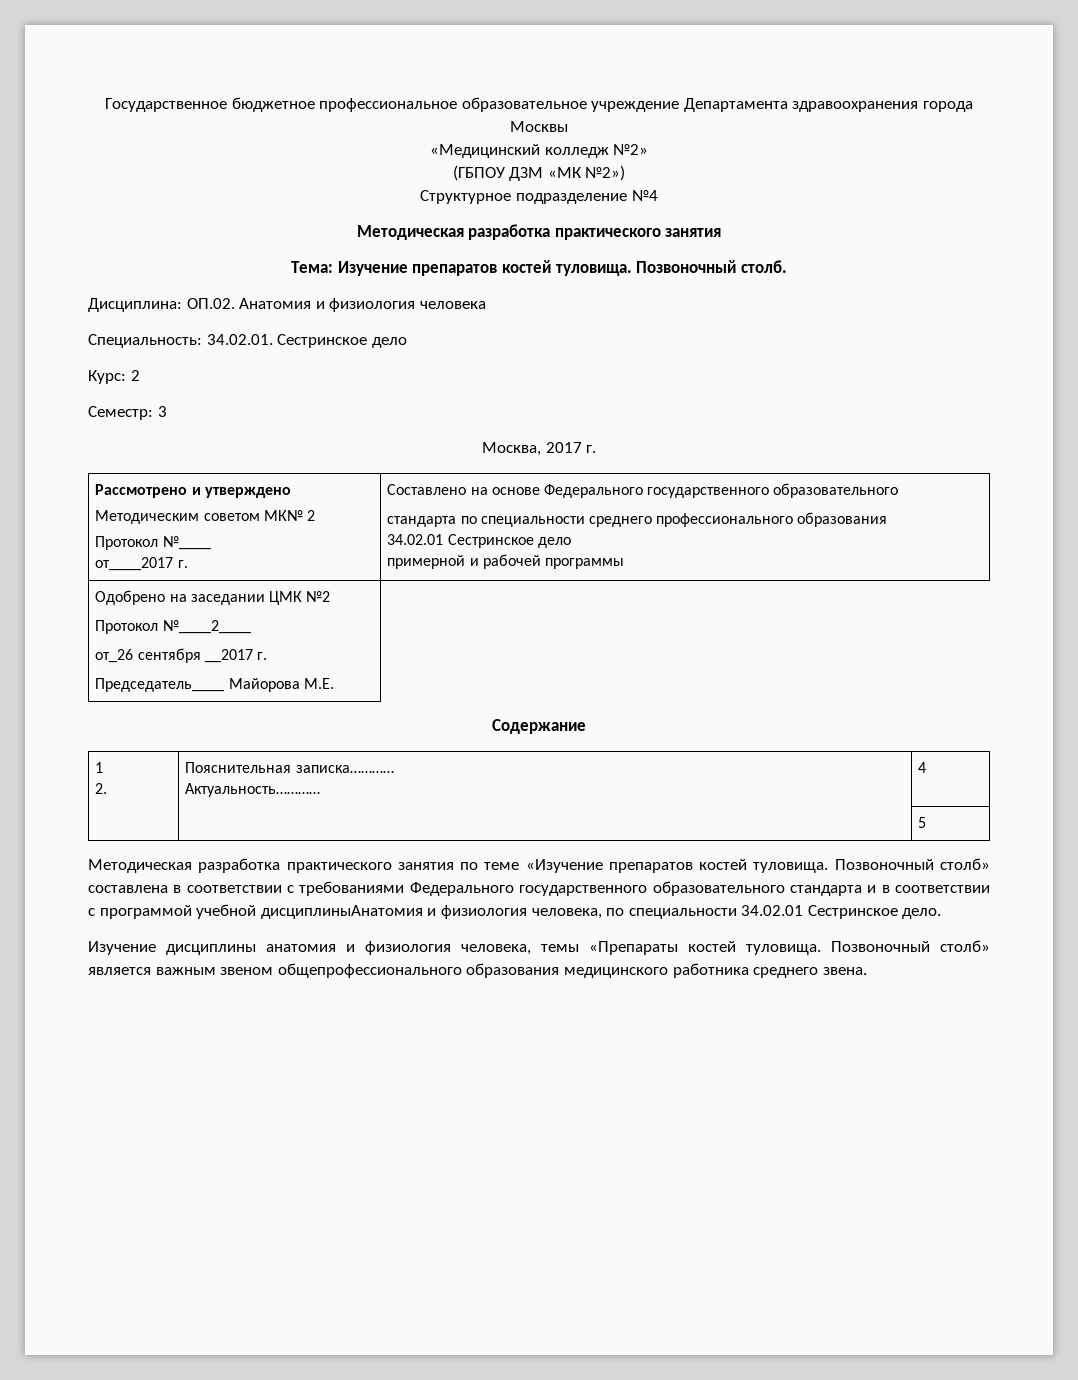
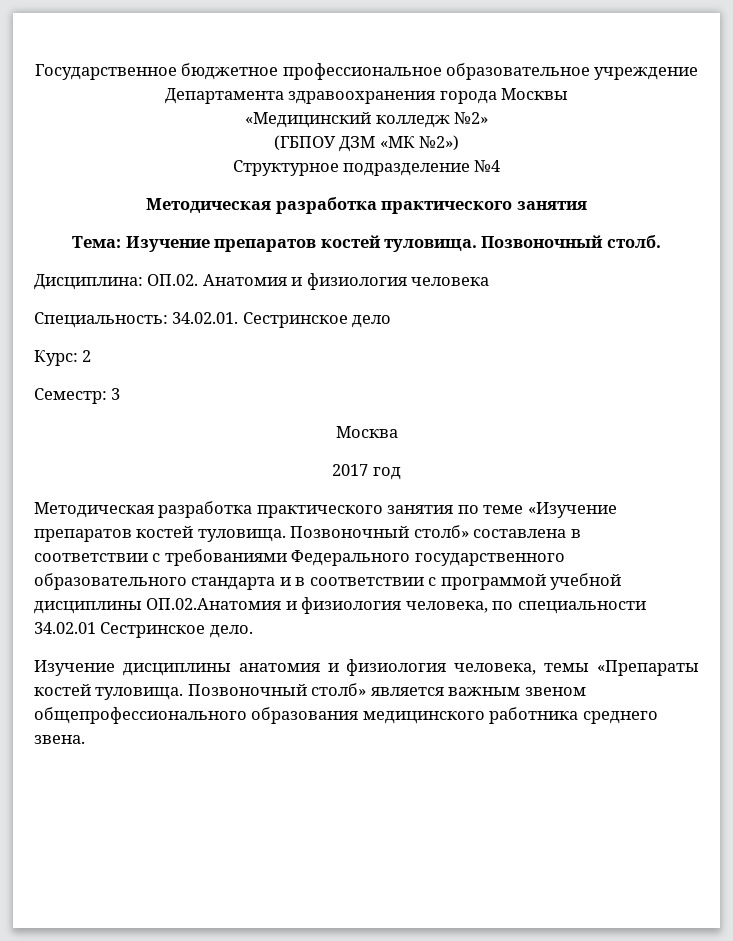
[481,442,597,456] [95,484,291,498] [95,510,315,524] [95,536,211,550] [95,557,188,571] [387,483,899,498] [387,512,888,527] [387,534,571,548] [387,554,624,569] [95,590,331,605] [95,620,251,634] [95,648,267,663] [95,678,334,692] [492,719,586,734] [95,762,104,773] [95,783,108,794] [185,762,394,773] [185,783,321,797] [918,762,927,773] [918,817,927,828] Москва, 2017 г. // Рассмотрено и утверждено // Методическим советом МК№ 2 // Протокол №____ // от____2017 г. | Составлено на основе Федерального государственного образовательного // стандарта по специальности среднего профессионального образования // 34.02.01 Сестринское дело // примерной и рабочей программы // Одобрено на заседании ЦМК №2 // Протокол №____2____ // от_26 сентября __2017 г. // Председатель____ Майорова М.Е. // Содержание // 1 // 2. | Пояснительная записка………… // Актуальность………… | 4 // | | 5 -> [335,426,398,438] [332,464,401,480] Москва // 2017 год
[260,905,423,919] дисциплиныАнатомия -> [34,598,282,614] дисциплины ОП.02.Анатомия

